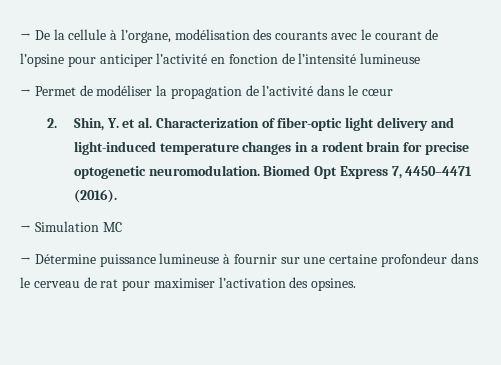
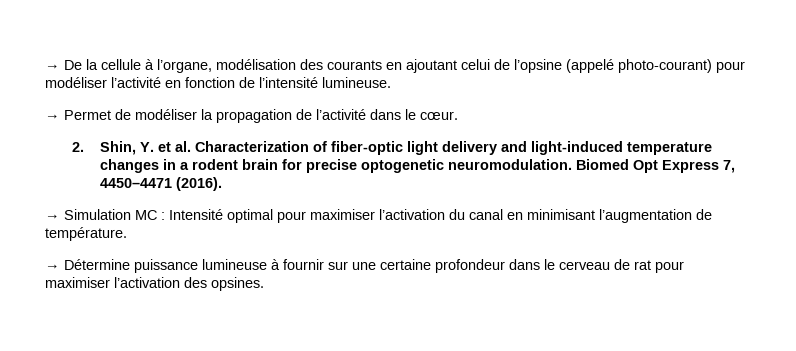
[331,29,439,40] [20,53,153,67] avec le courant de l’opsine pour anticiper -> [386,59,745,73] [45,77,107,88] en ajoutant celui de l’opsine (appelé photo-courant) pour modéliser
[360,53,421,64] lumineuse -> [322,77,391,88] lumineuse.
[361,89,393,96] cœur -> [420,111,458,120] cœur.
(122, 227) none -> [161,209,712,223] [45,227,127,241] : Intensité optimal pour maximiser l’activation du canal en minimisant l’augmentation de température.

